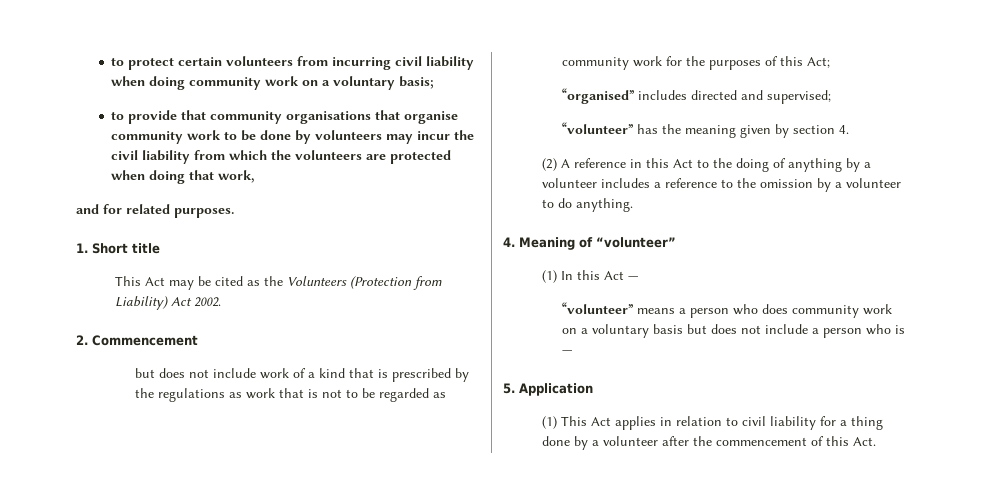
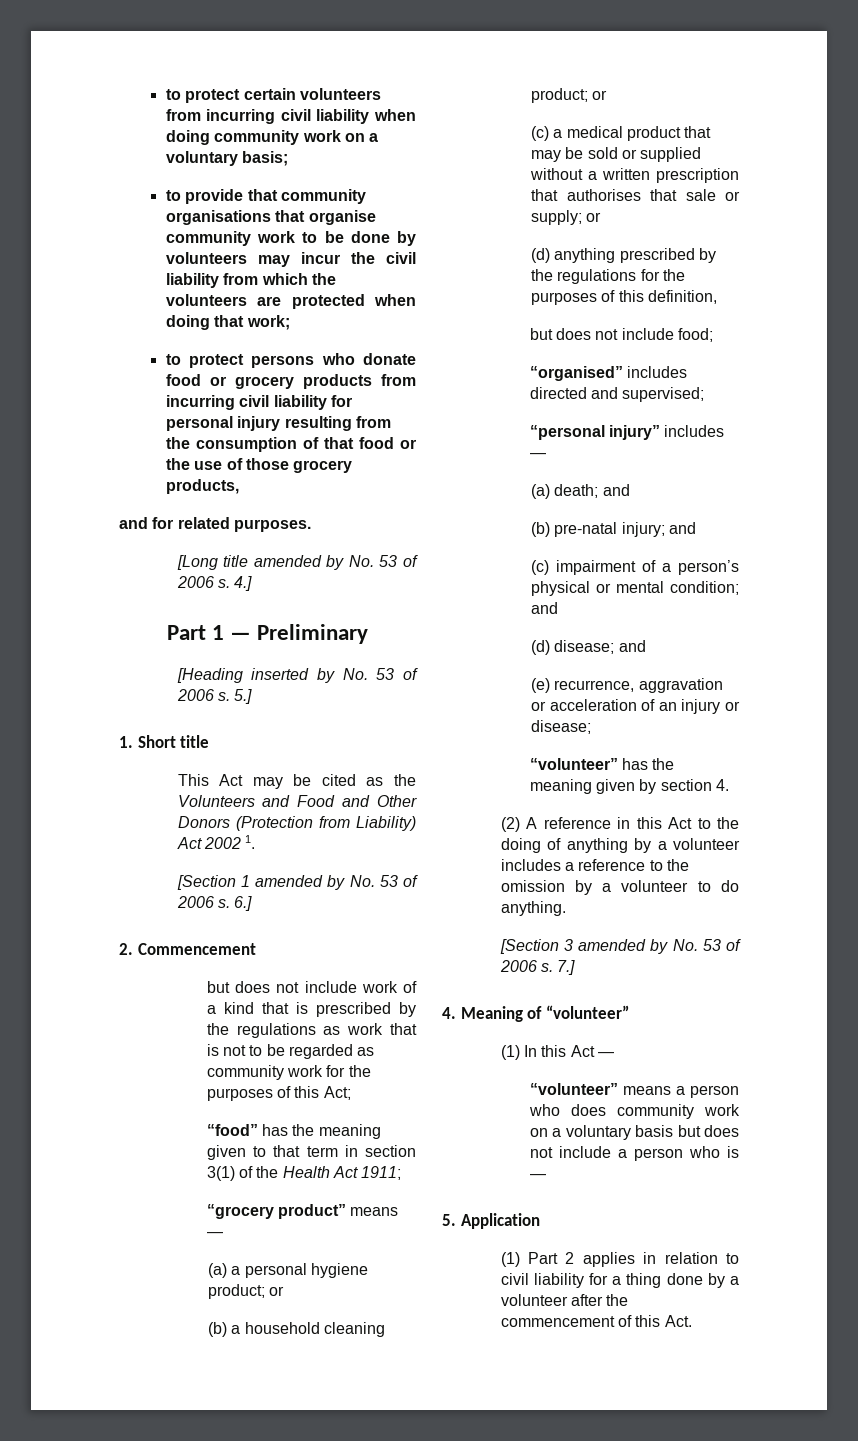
[218,170,255,183] [76,204,234,218] work, // and for related purposes. -> [246,315,290,330] [165,353,417,368] [165,374,417,389] [165,395,352,410] [165,416,391,431] [165,437,417,452] [165,458,353,473] [165,479,239,494] [119,517,311,532] [176,555,419,570] [176,576,253,591] [166,624,369,644] [176,668,418,683] [176,689,253,704] work; // to protect persons who donate food or grocery products from incurring civil liability for personal injury resulting from the consumption of that food or the use of those grocery products, // and for related purposes. // [Long title amended by No. 53 of 2006 s. 4.] // Part 1 — Preliminary // [Heading inserted by No. 53 of 2006 s. 5.]
[350,276,443,290] [115,296,222,310] (Protection from Liability) Act 2002. -> [262,795,417,807] [177,816,417,831] [176,835,256,849] [176,875,419,890] [176,896,253,911] and Food and Other Donors (Protection from Liability) Act 2002 1. // [Section 1 amended by No. 53 of 2006 s. 6.]
(831, 62) none -> [206,1124,381,1139] [206,1145,416,1160] [206,1166,402,1181] [206,1204,399,1219] [206,1232,223,1237] [208,1263,369,1278] [208,1284,285,1299] [208,1322,386,1337] [531,88,608,103] [531,126,712,141] [531,147,702,162] [530,168,739,183] [531,189,740,201] [531,210,602,225] [531,248,717,263] [531,269,686,284] [531,290,718,305] [529,328,714,342] // “food” has the meaning given to that term in section 3(1) of the Health Act 1911; // “grocery product” means — // (a) a personal hygiene product; or // (b) a household cleaning product; or // (c) a medical product that may be sold or supplied without a written prescription that authorises that sale or supply; or // (d) anything prescribed by the regulations for the purposes of this definition, // but does not include food;
(832, 97) none -> [529,425,725,440] [529,453,546,458] [531,484,630,499] [531,522,697,537] [531,560,739,575] [531,581,739,596] [531,602,559,614] [531,640,646,655] [531,678,723,693] [531,699,740,714] [531,720,592,734] // “personal injury” includes — // (a) death; and // (b) pre-natal injury; and // (c) impairment of a person’s physical or mental condition; and // (d) disease; and // (e) recurrence, aggravation or acceleration of an injury or disease;
(634, 205) none -> [499,939,741,954] [499,960,576,975] // [Section 3 amended by No. 53 of 2006 s. 7.]
[561,416,612,426] This Act -> [527,1252,575,1264] Part 2

